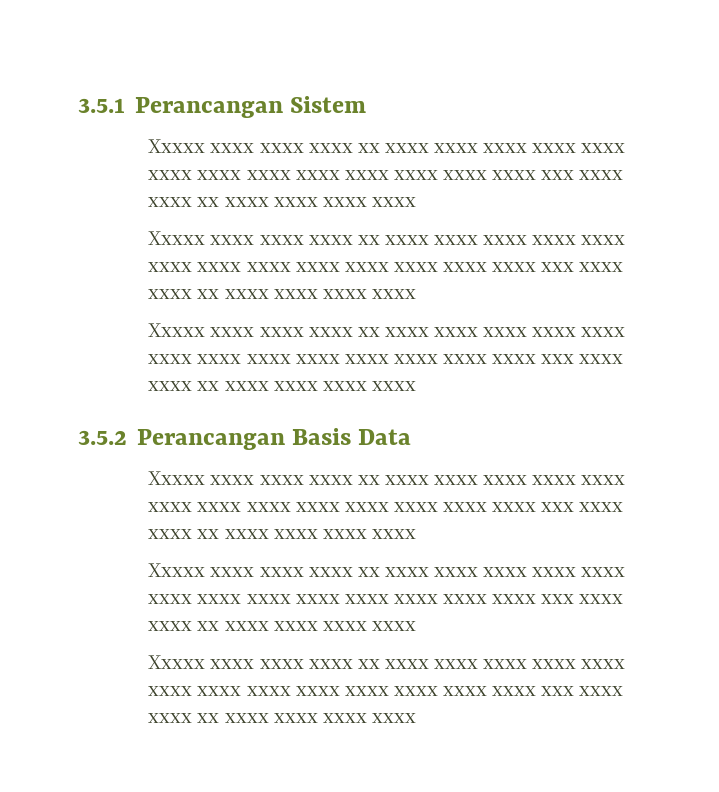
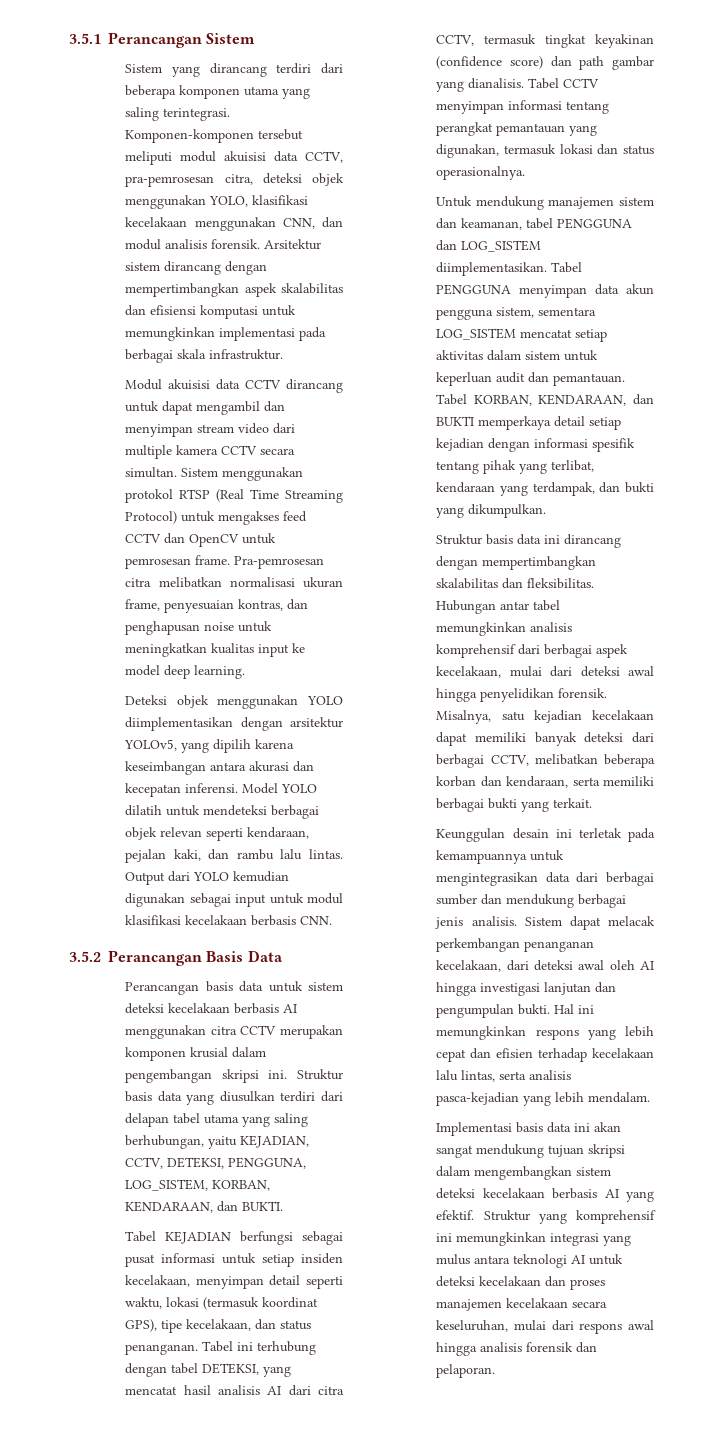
[148,139,626,153] [148,170,624,180] [148,197,416,207] [148,231,626,245] [148,262,624,272] [148,289,416,299] [148,323,626,337] [148,354,624,364] [148,381,416,391] [78,428,412,450] [148,471,626,485] [148,502,624,512] [148,529,416,539] [148,563,626,577] [148,594,624,604] [148,621,416,631] [148,655,626,669] [148,686,624,696] [148,713,416,723] Xxxxx xxxx xxxx xxxx xx xxxx xxxx xxxx xxxx xxxx xxxx xxxx xxxx xxxx xxxx xxxx xxxx xxxx xxx xxxx xxxx xx xxxx xxxx xxxx xxxx // Xxxxx xxxx xxxx xxxx xx xxxx xxxx xxxx xxxx xxxx xxxx xxxx xxxx xxxx xxxx xxxx xxxx xxxx xxx xxxx xxxx xx xxxx xxxx xxxx xxxx // Xxxxx xxxx xxxx xxxx xx xxxx xxxx xxxx xxxx xxxx xxxx xxxx xxxx xxxx xxxx xxxx xxxx xxxx xxx xxxx xxxx xx xxxx xxxx xxxx xxxx // 3.5.2 Perancangan Basis Data // Xxxxx xxxx xxxx xxxx xx xxxx xxxx xxxx xxxx xxxx xxxx xxxx xxxx xxxx xxxx xxxx xxxx xxxx xxx xxxx xxxx xx xxxx xxxx xxxx xxxx // Xxxxx xxxx xxxx xxxx xx xxxx xxxx xxxx xxxx xxxx xxxx xxxx xxxx xxxx xxxx xxxx xxxx xxxx xxx xxxx xxxx xx xxxx xxxx xxxx xxxx // Xxxxx xxxx xxxx xxxx xx xxxx xxxx xxxx xxxx xxxx xxxx xxxx xxxx xxxx xxxx xxxx xxxx xxxx xxx xxxx xxxx xx xxxx xxxx xxxx xxxx -> [125,63,343,77] [125,85,311,99] [125,107,231,121] [125,129,304,143] [125,151,343,165] [125,173,344,187] [125,195,309,209] [125,217,343,231] [125,239,322,250] [125,261,268,275] [125,283,343,297] [125,305,297,319] [125,327,327,341] [125,349,284,363] [125,379,343,393] [125,401,286,415] [125,423,296,437] [125,445,296,459] [125,467,304,481] [125,489,343,503] [125,511,308,525] [125,533,277,547] [125,555,325,569] [125,577,343,588] [125,599,309,613] [125,621,273,635] [125,643,306,657] [125,665,246,679] [125,695,343,709] [125,717,343,731] [124,739,295,753] [125,761,315,775] [125,783,318,797] [125,805,320,819] [125,827,310,841] [125,849,343,863] [125,871,290,885] [125,893,343,907] [125,915,333,926] [69,950,283,966] [125,981,343,995] [125,1003,298,1014] [125,1025,343,1039] [125,1047,267,1061] [125,1069,343,1083] [125,1091,343,1105] [125,1113,309,1127] [125,1135,310,1149] [125,1157,307,1169] [125,1179,271,1191] [125,1201,284,1213] [125,1231,343,1245] [125,1253,343,1267] [125,1275,343,1289] [125,1297,319,1310] [125,1319,312,1333] [125,1341,317,1355] [125,1363,292,1377] [125,1385,344,1396] [436,34,654,48] [436,56,654,70] [436,78,600,92] [436,100,610,114] [436,122,598,136] [436,144,654,158] [436,166,526,180] [436,196,654,210] [436,218,633,230] [436,240,542,252] [436,262,583,276] [436,284,654,298] [436,307,597,320] [436,328,608,342] [436,350,599,361] [436,372,626,386] [436,394,654,406] [436,416,622,430] [436,438,636,452] [436,460,595,474] [436,482,654,496] [436,504,547,518] [436,534,622,548] [436,556,597,570] [436,578,595,589] [436,600,561,614] [436,622,573,636] [436,644,629,658] [436,666,654,678] [436,688,608,702] [436,710,654,724] [436,732,654,746] [436,754,655,768] [436,776,654,788] [436,798,593,812] [436,828,655,842] [436,850,565,864] [436,872,654,886] [436,894,627,908] [435,916,655,930] [436,938,595,952] [436,960,654,972] [436,982,617,996] [436,1004,595,1018] [436,1026,654,1040] [436,1048,654,1062] [436,1070,572,1082] [436,1092,651,1106] [436,1122,622,1136] [436,1144,626,1158] [436,1166,612,1180] [436,1188,654,1202] [436,1210,656,1224] [436,1232,632,1246] [436,1254,624,1268] [436,1276,606,1290] [436,1298,608,1311] [436,1320,654,1334] [436,1342,598,1356] [436,1364,496,1378] Sistem yang dirancang terdiri dari beberapa komponen utama yang saling terintegrasi. Komponen-komponen tersebut meliputi modul akuisisi data CCTV, pra-pemrosesan citra, deteksi objek menggunakan YOLO, klasifikasi kecelakaan menggunakan CNN, dan modul analisis forensik. Arsitektur sistem dirancang dengan mempertimbangkan aspek skalabilitas dan efisiensi komputasi untuk memungkinkan implementasi pada berbagai skala infrastruktur. // Modul akuisisi data CCTV dirancang untuk dapat mengambil dan menyimpan stream video dari multiple kamera CCTV secara simultan. Sistem menggunakan protokol RTSP (Real Time Streaming Protocol) untuk mengakses feed CCTV dan OpenCV untuk pemrosesan frame. Pra-pemrosesan citra melibatkan normalisasi ukuran frame, penyesuaian kontras, dan penghapusan noise untuk meningkatkan kualitas input ke model deep learning. // Deteksi objek menggunakan YOLO diimplementasikan dengan arsitektur YOLOv5, yang dipilih karena keseimbangan antara akurasi dan kecepatan inferensi. Model YOLO dilatih untuk mendeteksi berbagai objek relevan seperti kendaraan, pejalan kaki, dan rambu lalu lintas. Output dari YOLO kemudian digunakan sebagai input untuk modul klasifikasi kecelakaan berbasis CNN. // 3.5.2 Perancangan Basis Data // Perancangan basis data untuk sistem deteksi kecelakaan berbasis AI menggunakan citra CCTV merupakan komponen krusial dalam pengembangan skripsi ini. Struktur basis data yang diusulkan terdiri dari delapan tabel utama yang saling berhubungan, yaitu KEJADIAN, CCTV, DETEKSI, PENGGUNA, LOG_SISTEM, KORBAN, KENDARAAN, dan BUKTI. // Tabel KEJADIAN berfungsi sebagai pusat informasi untuk setiap insiden kecelakaan, menyimpan detail seperti waktu, lokasi (termasuk koordinat GPS), tipe kecelakaan, dan status penanganan. Tabel ini terhubung dengan tabel DETEKSI, yang mencatat hasil analisis AI dari citra CCTV, termasuk tingkat keyakinan (confidence score) dan path gambar yang dianalisis. Tabel CCTV menyimpan informasi tentang perangkat pemantauan yang digunakan, termasuk lokasi dan status operasionalnya. // Untuk mendukung manajemen sistem dan keamanan, tabel PENGGUNA dan LOG_SISTEM diimplementasikan. Tabel PENGGUNA menyimpan data akun pengguna sistem, sementara LOG_SISTEM mencatat setiap aktivitas dalam sistem untuk keperluan audit dan pemantauan. Tabel KORBAN, KENDARAAN, dan BUKTI memperkaya detail setiap kejadian dengan informasi spesifik tentang pihak yang terlibat, kendaraan yang terdampak, dan bukti yang dikumpulkan. // Struktur basis data ini dirancang dengan mempertimbangkan skalabilitas dan fleksibilitas. Hubungan antar tabel memungkinkan analisis komprehensif dari berbagai aspek kecelakaan, mulai dari deteksi awal hingga penyelidikan forensik. Misalnya, satu kejadian kecelakaan dapat memiliki banyak deteksi dari berbagai CCTV, melibatkan beberapa korban dan kendaraan, serta memiliki berbagai bukti yang terkait. // Keunggulan desain ini terletak pada kemampuannya untuk mengintegrasikan data dari berbagai sumber dan mendukung berbagai jenis analisis. Sistem dapat melacak perkembangan penanganan kecelakaan, dari deteksi awal oleh AI hingga investigasi lanjutan dan pengumpulan bukti. Hal ini memungkinkan respons yang lebih cepat dan efisien terhadap kecelakaan lalu lintas, serta analisis pasca-kejadian yang lebih mendalam. // Implementasi basis data ini akan sangat mendukung tujuan skripsi dalam mengembangkan sistem deteksi kecelakaan berbasis AI yang efektif. Struktur yang komprehensif ini memungkinkan integrasi yang mulus antara teknologi AI untuk deteksi kecelakaan dan proses manajemen kecelakaan secara keseluruhan, mulai dari respons awal hingga analisis forensik dan pelaporan.

